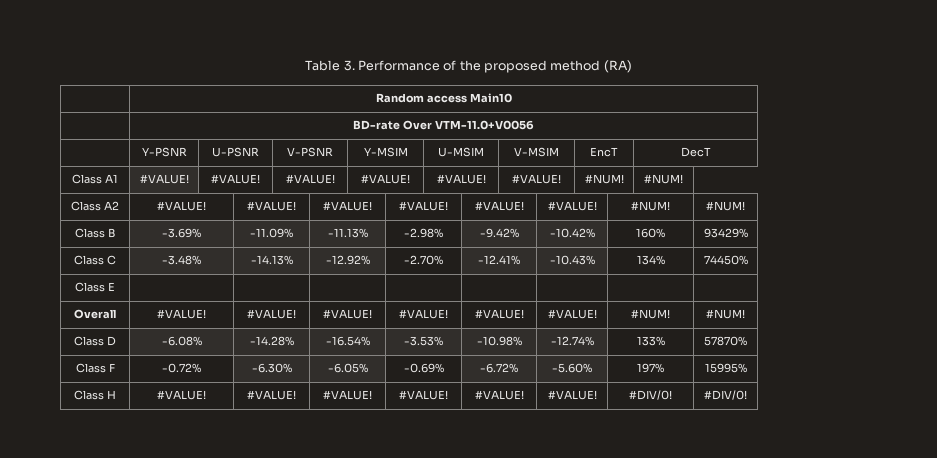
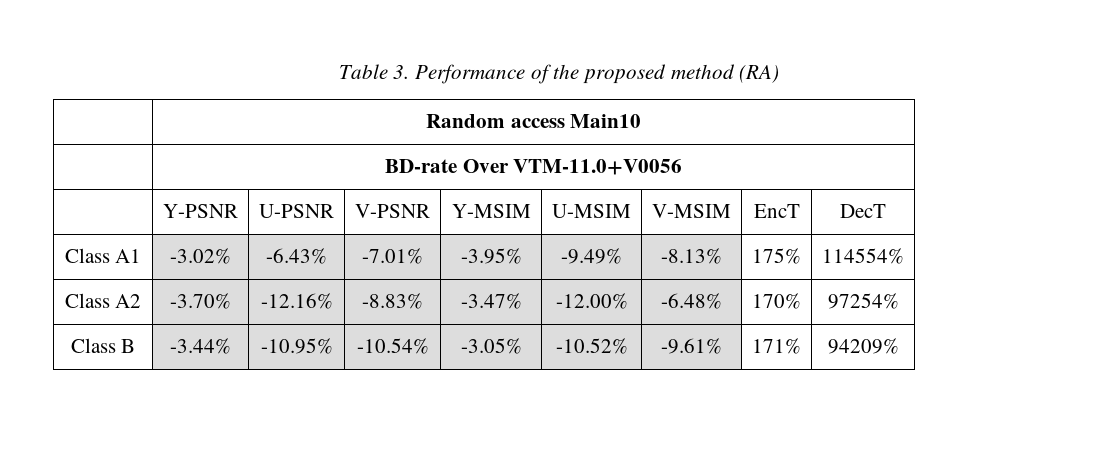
[139,174,189,184] [211,174,260,184] [285,174,335,184] [361,174,410,184] [436,174,486,184] [512,174,561,184] [584,174,624,184] [644,174,683,184] [71,201,119,211] [157,201,206,211] [247,201,296,211] [323,201,372,211] [399,201,448,211] [474,201,524,211] [547,201,597,211] [631,201,670,211] [706,201,745,211] [75,228,115,238] [162,228,201,238] [250,228,293,238] [327,228,368,238] [404,228,443,238] [479,228,519,238] [549,228,595,238] [636,228,665,238] [703,228,748,238] [74,255,116,265] [162,255,201,265] [250,255,293,265] [325,255,370,265] [404,255,443,265] [478,255,520,265] [549,255,595,265] [636,255,665,265] [703,255,748,265] [75,282,115,292] [74,309,116,319] [157,309,206,319] [247,309,296,319] [323,309,372,319] [399,309,448,319] [474,309,524,319] [547,309,597,319] [631,309,670,319] [706,309,745,319] [74,336,116,346] [161,336,202,346] [249,336,294,346] [325,336,370,346] [404,336,443,346] [476,336,522,346] [550,336,594,346] [636,336,665,346] [704,336,747,346] [75,363,115,373] [162,363,201,373] [251,363,292,373] [327,363,368,373] [403,363,444,373] [480,363,518,373] [552,363,592,373] [637,363,664,373] [704,363,747,373] [74,390,116,400] [157,390,206,400] [247,390,296,400] [323,390,372,400] [399,390,448,400] [474,390,524,400] [547,390,597,400] [629,390,672,400] [704,390,747,400] #VALUE! | #VALUE! | #VALUE! | #VALUE! | #VALUE! | #VALUE! | #NUM! | #NUM! // Class A2 | #VALUE! | #VALUE! | #VALUE! | #VALUE! | #VALUE! | #VALUE! | #NUM! | #NUM! // Class B | -3.69% | -11.09% | -11.13% | -2.98% | -9.42% | -10.42% | 160% | 93429% // Class C | -3.48% | -14.13% | -12.92% | -2.70% | -12.41% | -10.43% | 134% | 74450% // Class E | | | | | | | | // Overall | #VALUE! | #VALUE! | #VALUE! | #VALUE! | #VALUE! | #VALUE! | #NUM! | #NUM! // Class D | -6.08% | -14.28% | -16.54% | -3.53% | -10.98% | -12.74% | 133% | 57870% // Class F | -0.72% | -6.30% | -6.05% | -0.69% | -6.72% | -5.60% | 197% | 15995% // Class H | #VALUE! | #VALUE! | #VALUE! | #VALUE! | #VALUE! | #VALUE! | #DIV/0! | #DIV/0! -> [170,248,231,264] [266,248,327,264] [362,248,423,264] [460,248,522,264] [561,248,622,264] [661,248,722,264] [752,248,801,264] [822,248,904,264] [64,293,142,308] [170,293,231,309] [260,293,333,309] [362,293,423,309] [460,293,522,309] [555,293,628,309] [661,293,722,309] [752,293,801,309] [827,293,899,309] [70,338,136,353] [170,338,231,354] [260,338,333,354] [356,338,429,354] [460,338,522,354] [555,338,628,354] [661,338,722,354] [752,338,801,354] [827,338,899,354] -3.02% | -6.43% | -7.01% | -3.95% | -9.49% | -8.13% | 175% | 114554% // Class A2 | -3.70% | -12.16% | -8.83% | -3.47% | -12.00% | -6.48% | 170% | 97254% // Class B | -3.44% | -10.95% | -10.54% | -3.05% | -10.52% | -9.61% | 171% | 94209%

